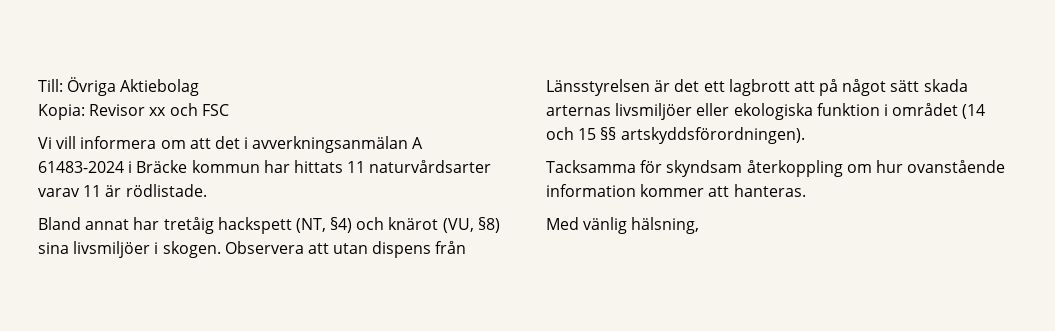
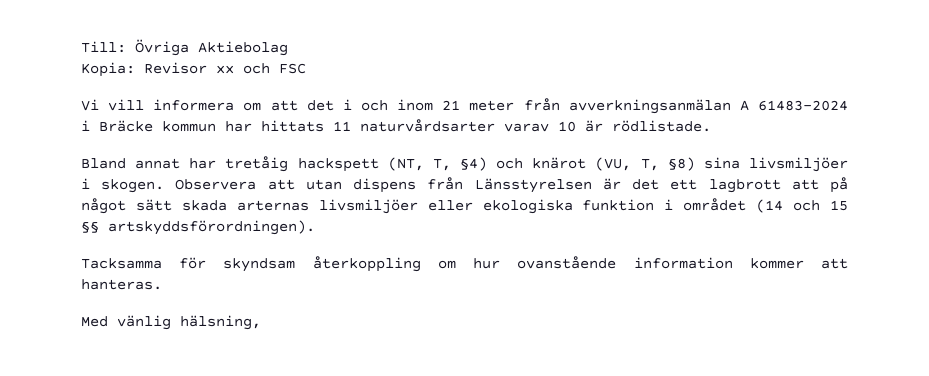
(249, 143) none -> [361,98,560,111] och inom 21 meter från
[83,185,102,197] 11 -> [558,121,576,132] 10
(326, 225) none -> [432,159,451,171] T,
(474, 225) none -> [640,159,659,171] T,

